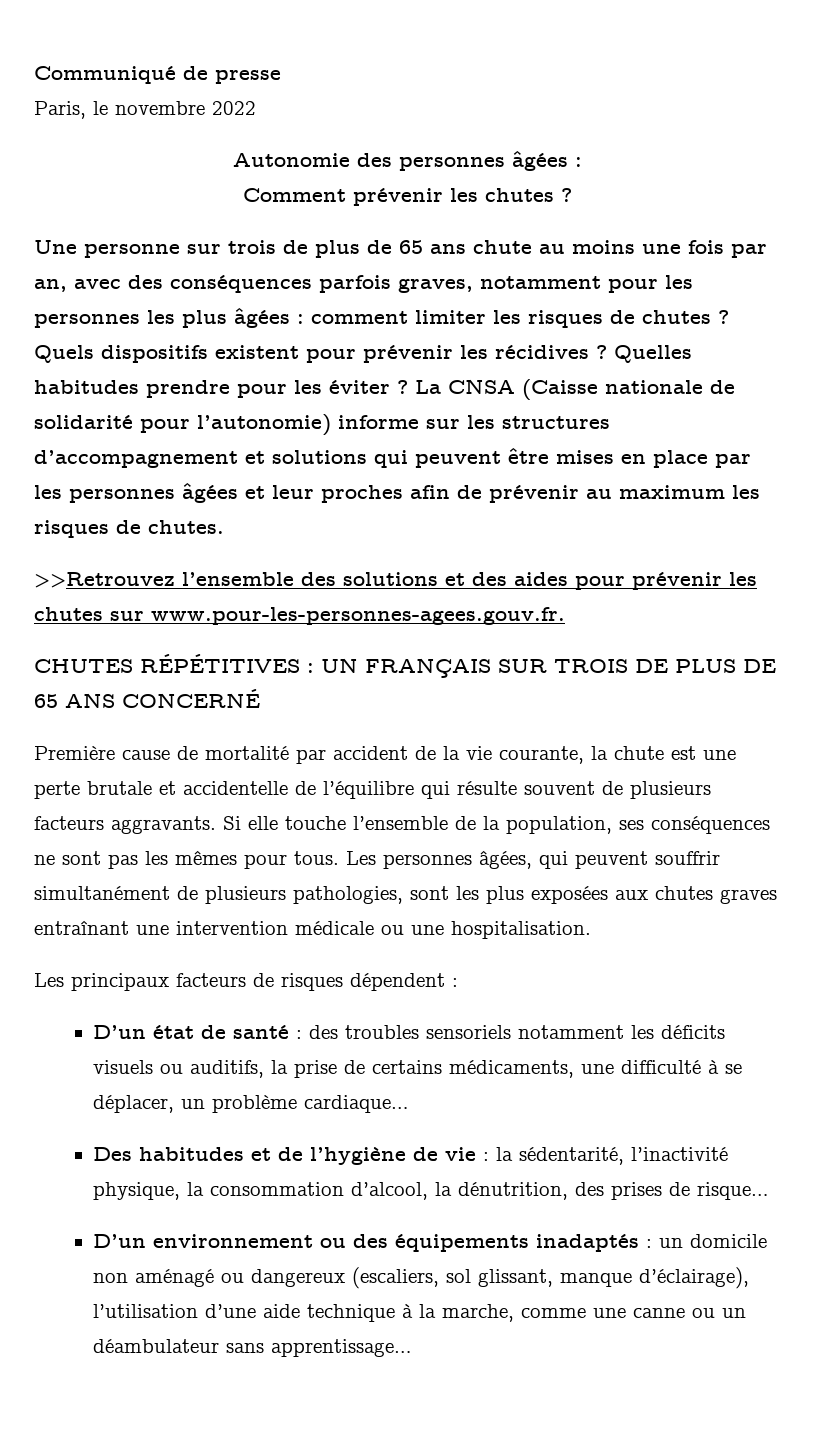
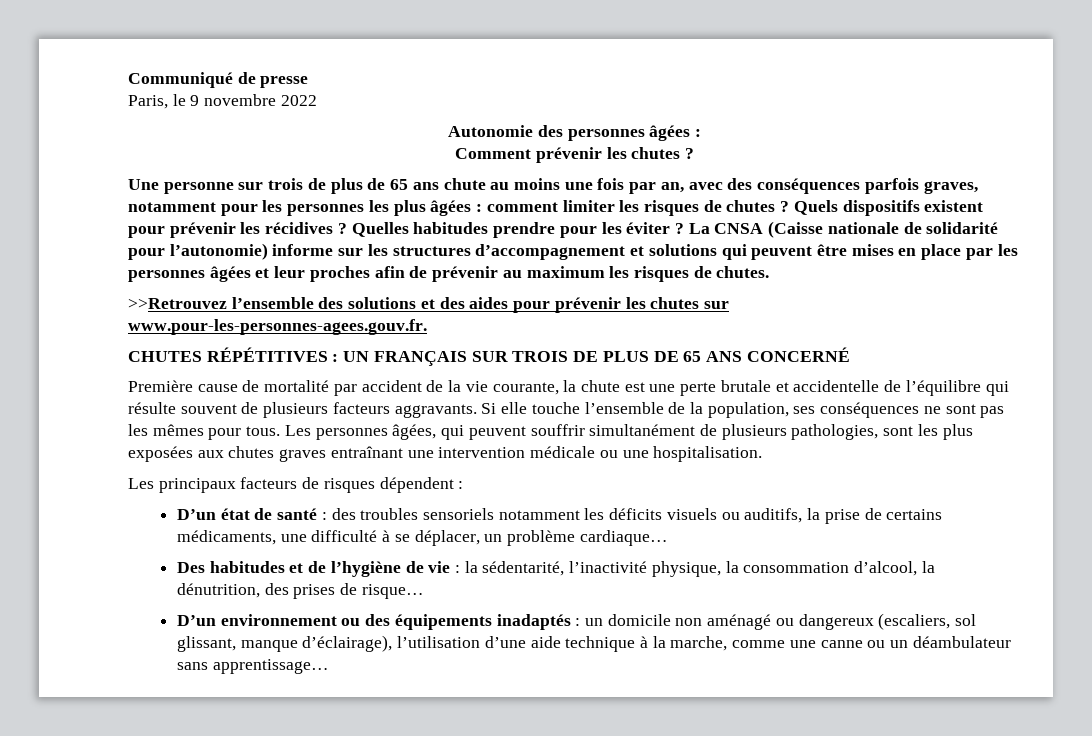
(108, 108) none -> [190,95,200,106] 9

